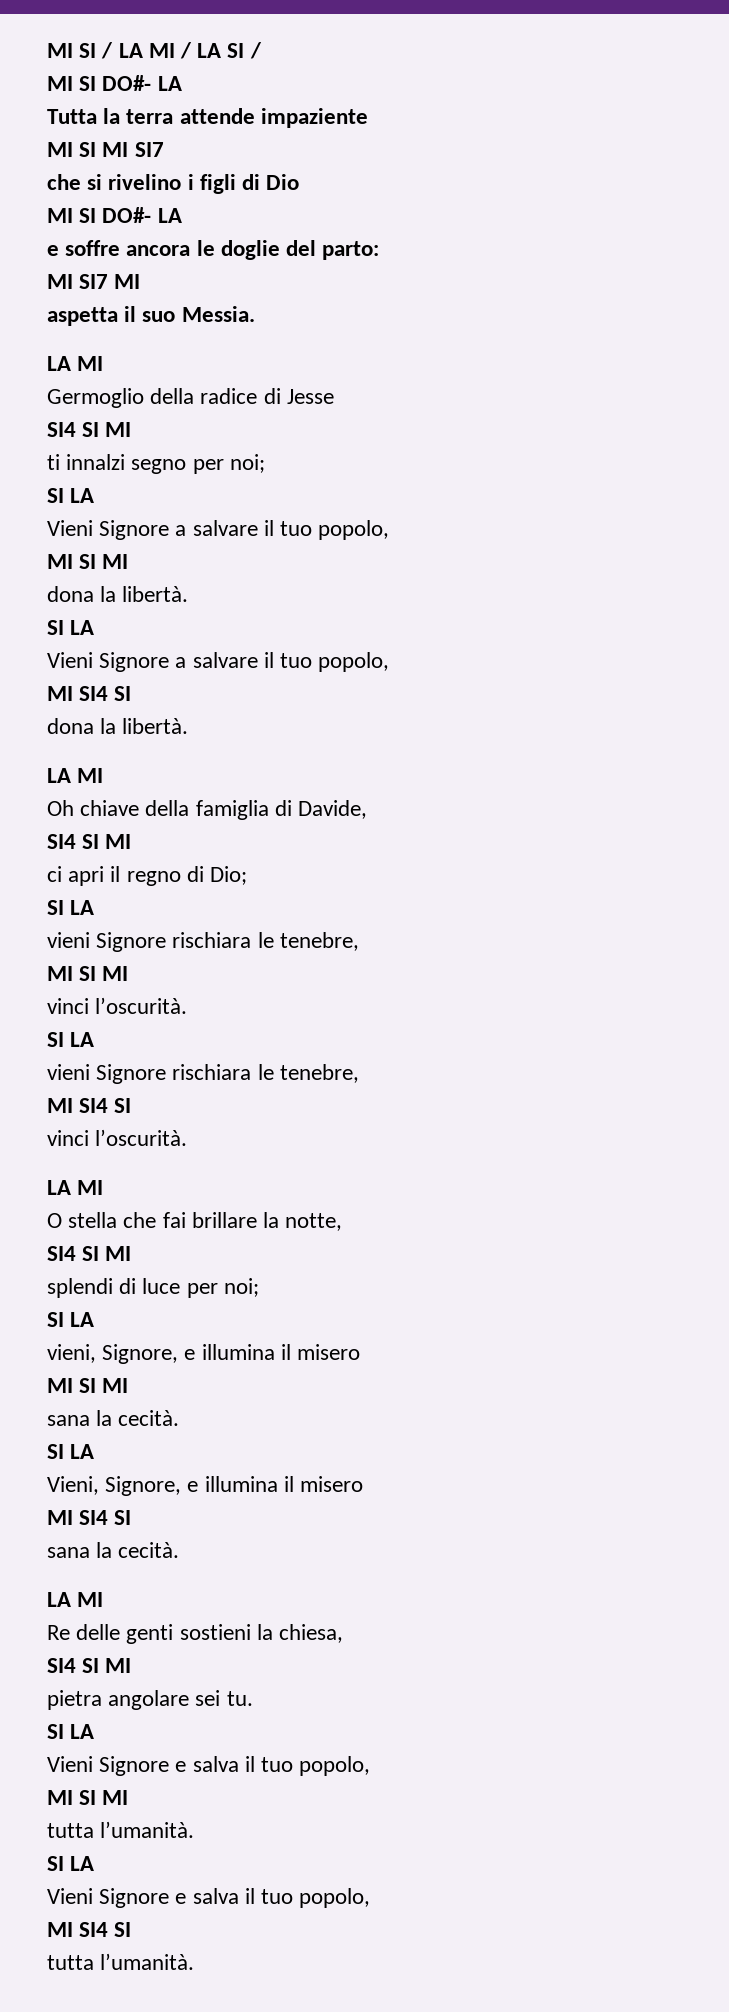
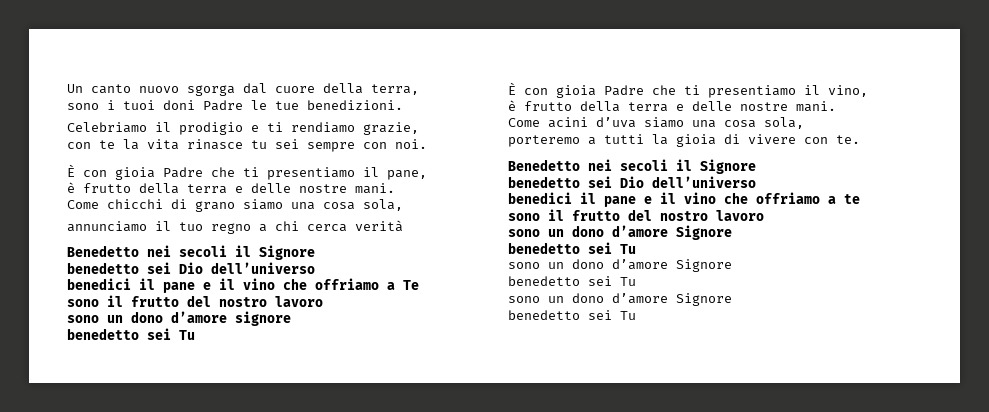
[47,42,262,59] [47,75,182,91] [47,108,368,128] [47,142,164,157] [47,174,300,194] [47,207,182,223] [47,240,380,260] [47,274,141,289] [47,306,255,326] [47,356,104,371] [47,388,334,408] [47,422,132,437] [47,454,265,474] [47,488,95,503] [47,520,390,540] [47,554,129,569] [47,586,189,602] [47,620,95,635] [47,652,390,672] [47,686,132,701] [47,718,189,734] [47,768,104,783] [47,800,368,820] [47,834,132,849] [47,866,248,886] [47,900,95,915] [47,932,359,952] [47,966,129,981] [47,997,188,1014] [47,1032,95,1047] [47,1064,359,1084] [47,1098,132,1113] [47,1129,188,1146] [47,1180,104,1195] [47,1212,343,1231] [47,1246,132,1261] [47,1278,259,1298] [47,1312,95,1327] [47,1344,361,1364] [47,1378,129,1393] [47,1410,180,1426] [47,1444,95,1459] [47,1476,364,1496] [47,1510,132,1525] [47,1542,180,1558] [47,1592,104,1607] [47,1624,344,1644] [47,1658,132,1673] [47,1690,253,1710] [47,1724,95,1739] [47,1756,371,1776] [47,1790,129,1805] [47,1821,195,1838] [47,1856,95,1871] [47,1888,371,1908] [47,1922,132,1937] [47,1953,195,1970] MI SI / LA MI / LA SI / // MI SI DO#- LA // Tutta la terra attende impaziente // MI SI MI SI7 // che si rivelino i figli di Dio // MI SI DO#- LA // e soffre ancora le doglie del parto: // MI SI7 MI // aspetta il suo Messia. // LA MI // Germoglio della radice di Jesse // SI4 SI MI // ti innalzi segno per noi; // SI LA // Vieni Signore a salvare il tuo popolo, // MI SI MI // dona la libertà. // SI LA // Vieni Signore a salvare il tuo popolo, // MI SI4 SI // dona la libertà. // LA MI // Oh chiave della famiglia di Davide, // SI4 SI MI // ci apri il regno di Dio; // SI LA // vieni Signore rischiara le tenebre, // MI SI MI // vinci l’oscurità. // SI LA // vieni Signore rischiara le tenebre, // MI SI4 SI // vinci l’oscurità. // LA MI // O stella che fai brillare la notte, // SI4 SI MI // splendi di luce per noi; // SI LA // vieni, Signore, e illumina il misero // MI SI MI // sana la cecità. // SI LA // Vieni, Signore, e illumina il misero // MI SI4 SI // sana la cecità. // LA MI // Re delle genti sostieni la chiesa, // SI4 SI MI // pietra angolare sei tu. // SI LA // Vieni Signore e salva il tuo popolo, // MI SI MI // tutta l’umanità. // SI LA // Vieni Signore e salva il tuo popolo, // MI SI4 SI // tutta l’umanità. -> [67,83,419,96] [67,100,403,111] [67,122,419,135] [67,139,427,152] [67,164,427,180] [67,182,395,194] [67,199,403,212] [67,220,403,234] [67,245,315,260] [67,262,315,274] [67,278,419,293] [67,295,323,307] [67,311,291,326] [67,328,195,340] [508,82,868,98] [508,100,836,112] [508,117,804,129] [508,134,860,147] [508,159,756,174] [508,176,756,188] [508,192,860,207] [508,209,764,221] [508,225,732,240] [508,242,636,254] [508,259,732,272] [508,276,636,286] [508,293,732,306] [508,310,636,320] Un canto nuovo sgorga dal cuore della terra, // sono i tuoi doni Padre le tue benedizioni. // Celebriamo il prodigio e ti rendiamo grazie, // con te la vita rinasce tu sei sempre con noi. // È con gioia Padre che ti presentiamo il pane, // è frutto della terra e delle nostre mani. // Come chicchi di grano siamo una cosa sola, // annunciamo il tuo regno a chi cerca verità // Benedetto nei secoli il Signore // benedetto sei Dio dell’universo // benedici il pane e il vino che offriamo a Te // sono il frutto del nostro lavoro // sono un dono d’amore signore // benedetto sei Tu // È con gioia Padre che ti presentiamo il vino, // è frutto della terra e delle nostre mani. // Come acini d’uva siamo una cosa sola, // porteremo a tutti la gioia di vivere con te. // Benedetto nei secoli il Signore // benedetto sei Dio dell’universo // benedici il pane e il vino che offriamo a te // sono il frutto del nostro lavoro // sono un dono d’amore Signore // benedetto sei Tu // sono un dono d’amore Signore // benedetto sei Tu // sono un dono d’amore Signore // benedetto sei Tu

